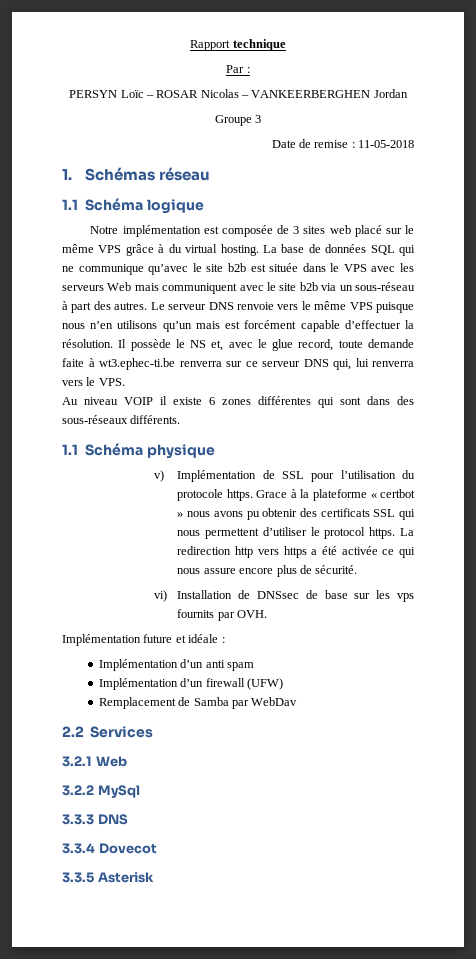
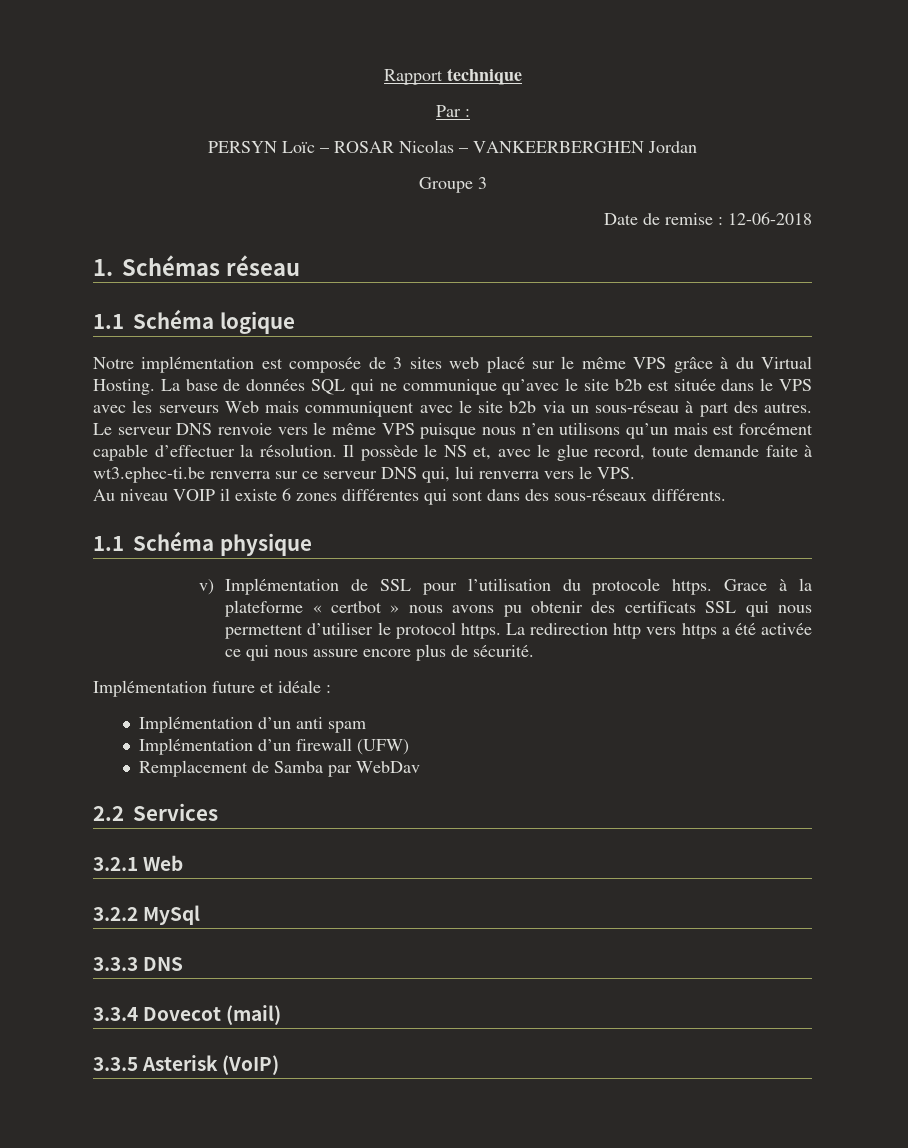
[358,140,414,148] 11-05-2018 -> [728,212,812,225] 12-06-2018
[185,244,259,256] virtual hosting. -> [761,356,812,369] [93,379,155,395] Virtual Hosting.
[154,590,415,602] [177,609,268,621] // vi) Installation de DNSsec de base sur les vps fournits par OVH. -> (535, 651) none
(157, 848) none -> [226,1005,282,1025] (mail)
(154, 877) none -> [222,1055,280,1075] (VoIP)

